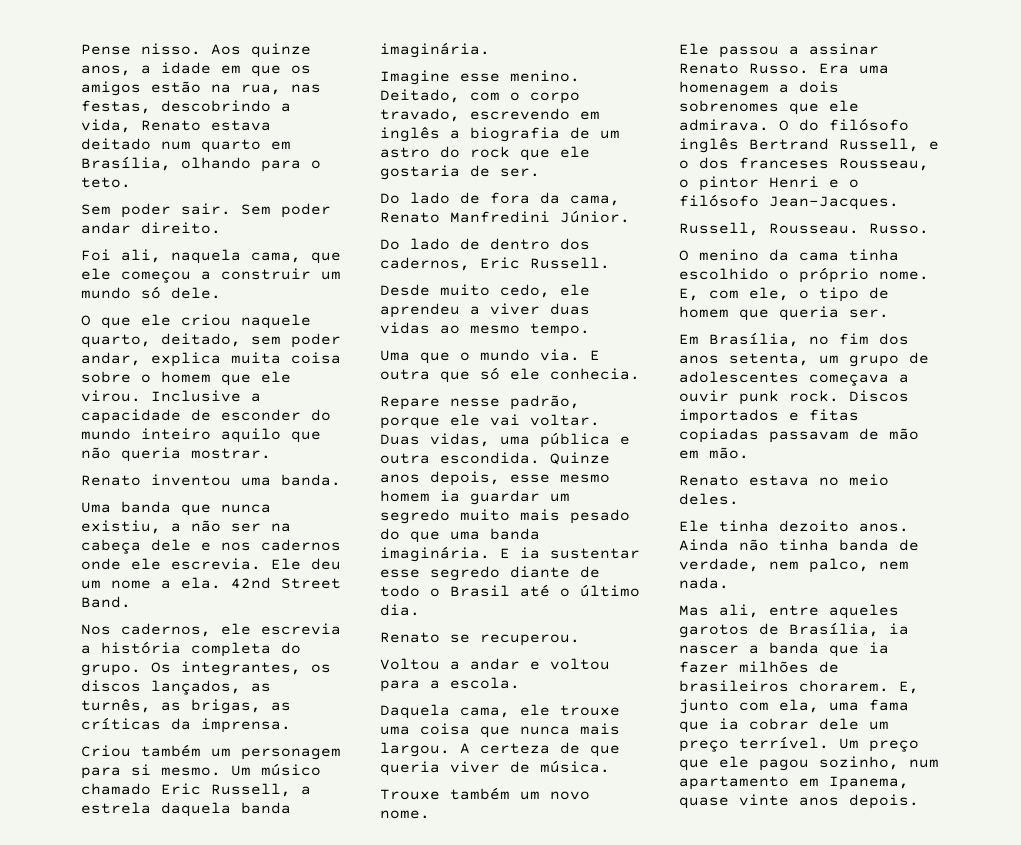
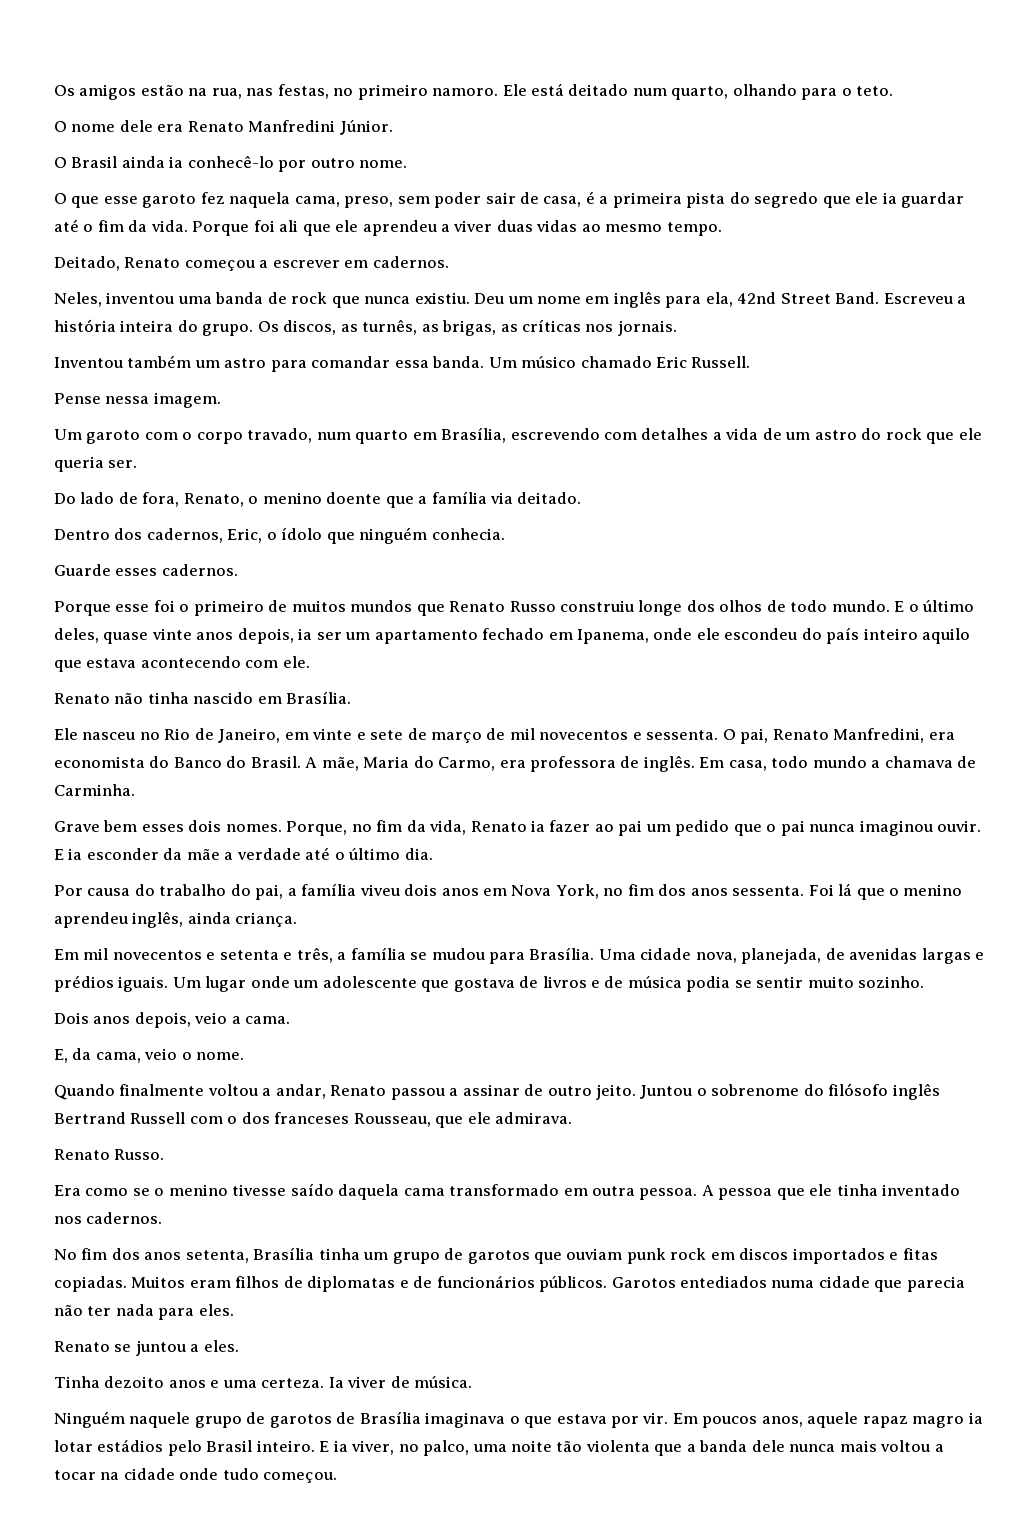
[81,43,311,58] [81,62,311,77] Pense nisso. Aos quinze anos, a idade em que os -> [54,85,75,96] Os
[161,100,291,112] [81,119,271,133] [81,138,291,153] [81,156,321,172] [81,177,131,188] [81,203,331,218] [81,222,221,234] [81,249,341,264] [81,268,341,283] [81,286,221,299] [81,314,311,329] [81,333,341,348] [81,352,341,367] [81,371,291,386] [81,390,261,402] [81,409,331,424] [81,428,321,443] [81,447,271,462] [81,474,341,486] [81,501,271,516] [81,520,291,534] [81,539,341,554] [81,558,341,570] [81,577,341,589] [81,596,131,608] [81,623,341,637] [81,641,301,657] [81,661,331,676] [81,680,271,695] [81,699,291,714] [81,717,291,733] [81,744,341,760] [81,763,321,779] [81,783,311,797] [81,802,291,817] [380,42,490,58] [380,70,580,85] [380,89,580,104] [380,108,600,122] [380,127,620,142] [380,146,590,161] [380,165,540,180] [380,192,620,206] [380,210,630,223] [380,238,590,250] [380,257,610,271] [380,284,550,298] descobrindo a vida, Renato estava deitado num quarto em Brasília, olhando para o teto. // Sem poder sair. Sem poder andar direito. // Foi ali, naquela cama, que ele começou a construir um mundo só dele. // O que ele criou naquele quarto, deitado, sem poder andar, explica muita coisa sobre o homem que ele virou. Inclusive a capacidade de esconder do mundo inteiro aquilo que não queria mostrar. // Renato inventou uma banda. // Uma banda que nunca existiu, a não ser na cabeça dele e nos cadernos onde ele escrevia. Ele deu um nome a ela. 42nd Street Band. // Nos cadernos, ele escrevia a história completa do grupo. Os integrantes, os discos lançados, as turnês, as brigas, as críticas da imprensa. // Criou também um personagem para si mesmo. Um músico chamado Eric Russell, a estrela daquela banda imaginária. // Imagine esse menino. Deitado, com o corpo travado, escrevendo em inglês a biografia de um astro do rock que ele gostaria de ser. // Do lado de fora da cama, Renato Manfredini Júnior. // Do lado de dentro dos cadernos, Eric Russell. // Desde muito cedo, -> [333,83,894,100] [54,120,393,135] [54,155,408,172] [54,191,965,208] [54,219,331,236] no primeiro namoro. Ele está deitado num quarto, olhando para o teto. // O nome dele era Renato Manfredini Júnior. // O Brasil ainda ia conhecê-lo por outro nome. // O que esse garoto fez naquela cama, preso, sem poder sair de casa, é a primeira pista do segredo que ele ia guardar até o fim da vida. Porque foi ali que
[380,349,600,364] [380,367,640,383] [380,395,580,410] [380,414,600,429] [380,432,630,448] [380,452,610,465] [380,471,610,486] [380,490,570,505] [380,509,630,524] [380,528,540,543] [380,546,640,562] [380,566,600,581] [380,584,640,597] [380,604,420,616] [380,632,580,646] [380,658,610,670] [380,677,520,692] [380,704,620,719] [380,723,620,738] [380,742,620,757] [380,760,610,776] [380,787,590,800] [380,810,430,819] [679,43,879,58] [679,63,889,74] [679,81,839,96] [679,100,859,115] [679,118,909,131] [679,138,939,153] [679,157,929,171] [679,176,859,191] [679,194,899,210] [679,222,929,236] [679,249,899,261] [679,267,929,283] [679,287,889,302] [679,306,889,321] [679,332,909,347] [679,352,929,367] [679,371,909,386] [679,390,909,405] [679,409,859,424] [679,428,919,443] [679,447,749,459] [679,474,889,486] [679,493,739,505] [679,520,909,532] [679,539,919,551] [679,558,909,573] [679,577,729,589] [679,604,899,619] [679,622,909,638] [679,642,889,657] [679,661,839,673] [679,680,919,694] [679,699,909,714] [679,718,889,733] [679,736,919,752] [679,756,939,771] [679,776,909,790] [679,794,919,809] Uma que o mundo via. E outra que só ele conhecia. // Repare nesse padrão, porque ele vai voltar. Duas vidas, uma pública e outra escondida. Quinze anos depois, esse mesmo homem ia guardar um segredo muito mais pesado do que uma banda imaginária. E ia sustentar esse segredo diante de todo o Brasil até o último dia. // Renato se recuperou. // Voltou a andar e voltou para a escola. // Daquela cama, ele trouxe uma coisa que nunca mais largou. A certeza de que queria viver de música. // Trouxe também um novo nome. // Ele passou a assinar Renato Russo. Era uma homenagem a dois sobrenomes que ele admirava. O do filósofo inglês Bertrand Russell, e o dos franceses Rousseau, o pintor Henri e o filósofo Jean-Jacques. // Russell, Rousseau. Russo. // O menino da cama tinha escolhido o próprio nome. E, com ele, o tipo de homem que queria ser. // Em Brasília, no fim dos anos setenta, um grupo de adolescentes começava a ouvir punk rock. Discos importados e fitas copiadas passavam de mão em mão. // Renato estava no meio deles. // Ele tinha dezoito anos. Ainda não tinha banda de verdade, nem palco, nem nada. // Mas ali, entre aqueles garotos de Brasília, ia nascer a banda que ia fazer milhões de brasileiros chorarem. E, junto com ela, uma fama que ia cobrar dele um preço terrível. Um preço que ele pagou sozinho, num apartamento em Ipanema, quase vinte anos depois. -> [54,256,449,271] [54,291,967,308] [54,319,677,336] [54,355,751,372] [54,392,221,408] [54,427,982,444] [54,456,138,472] [54,491,582,508] [54,527,505,544] [54,564,238,576] [54,600,975,616] [54,627,971,644] [54,656,310,672] [54,691,352,704] [54,728,955,744] [54,755,977,772] [54,784,135,796] [54,820,982,836] [54,847,433,860] [54,883,963,900] [54,911,298,928] [54,947,985,964] [54,975,925,992] [54,1012,291,1028] [54,1048,245,1063] [54,1083,940,1100] [54,1112,573,1128] [54,1149,165,1160] [54,1183,961,1200] [54,1212,163,1224] [54,1247,938,1264] [54,1275,965,1292] [54,1304,234,1320] [54,1340,239,1356] [54,1376,473,1388] [54,1411,983,1428] [54,1439,944,1456] [54,1468,338,1483] Deitado, Renato começou a escrever em cadernos. // Neles, inventou uma banda de rock que nunca existiu. Deu um nome em inglês para ela, 42nd Street Band. Escreveu a história inteira do grupo. Os discos, as turnês, as brigas, as críticas nos jornais. // Inventou também um astro para comandar essa banda. Um músico chamado Eric Russell. // Pense nessa imagem. // Um garoto com o corpo travado, num quarto em Brasília, escrevendo com detalhes a vida de um astro do rock que ele queria ser. // Do lado de fora, Renato, o menino doente que a família via deitado. // Dentro dos cadernos, Eric, o ídolo que ninguém conhecia. // Guarde esses cadernos. // Porque esse foi o primeiro de muitos mundos que Renato Russo construiu longe dos olhos de todo mundo. E o último deles, quase vinte anos depois, ia ser um apartamento fechado em Ipanema, onde ele escondeu do país inteiro aquilo que estava acontecendo com ele. // Renato não tinha nascido em Brasília. // Ele nasceu no Rio de Janeiro, em vinte e sete de março de mil novecentos e sessenta. O pai, Renato Manfredini, era economista do Banco do Brasil. A mãe, Maria do Carmo, era professora de inglês. Em casa, todo mundo a chamava de Carminha. // Grave bem esses dois nomes. Porque, no fim da vida, Renato ia fazer ao pai um pedido que o pai nunca imaginou ouvir. E ia esconder da mãe a verdade até o último dia. // Por causa do trabalho do pai, a família viveu dois anos em Nova York, no fim dos anos sessenta. Foi lá que o menino aprendeu inglês, ainda criança. // Em mil novecentos e setenta e três, a família se mudou para Brasília. Uma cidade nova, planejada, de avenidas largas e prédios iguais. Um lugar onde um adolescente que gostava de livros e de música podia se sentir muito sozinho. // Dois anos depois, veio a cama. // E, da cama, veio o nome. // Quando finalmente voltou a andar, Renato passou a assinar de outro jeito. Juntou o sobrenome do filósofo inglês Bertrand Russell com o dos franceses Rousseau, que ele admirava. // Renato Russo. // Era como se o menino tivesse saído daquela cama transformado em outra pessoa. A pessoa que ele tinha inventado nos cadernos. // No fim dos anos setenta, Brasília tinha um grupo de garotos que ouviam punk rock em discos importados e fitas copiadas. Muitos eram filhos de diplomatas e de funcionários públicos. Garotos entediados numa cidade que parecia não ter nada para eles. // Renato se juntou a eles. // Tinha dezoito anos e uma certeza. Ia viver de música. // Ninguém naquele grupo de garotos de Brasília imaginava o que estava por vir. Em poucos anos, aquele rapaz magro ia lotar estádios pelo Brasil inteiro. E ia viver, no palco, uma noite tão violenta que a banda dele nunca mais voltou a tocar na cidade onde tudo começou.

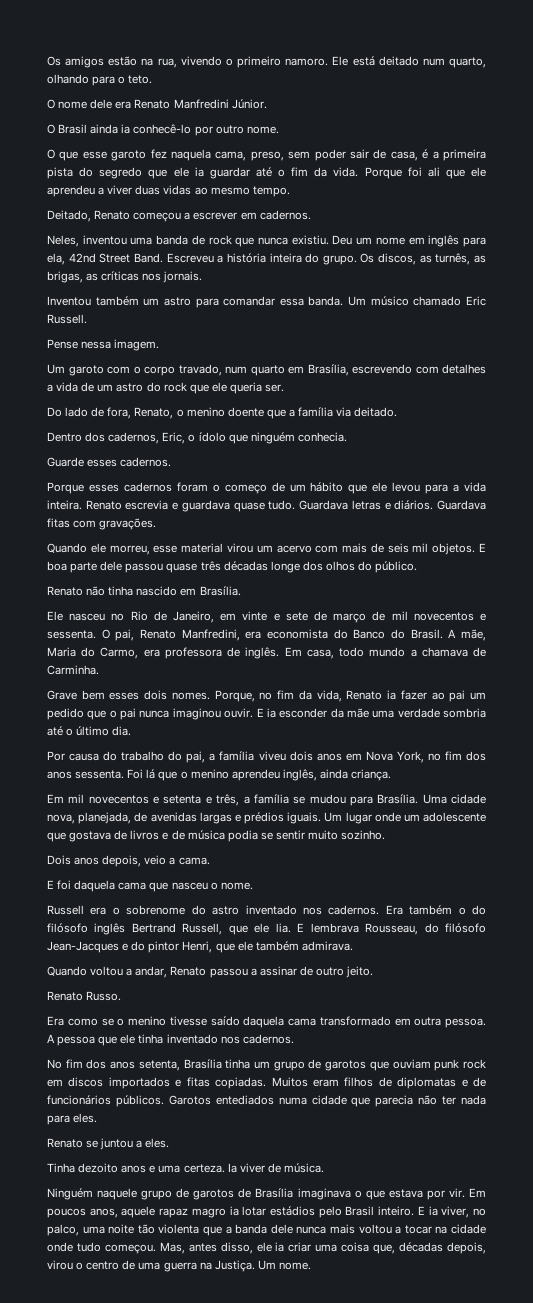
[246,84,354,99] nas festas, no -> [180,56,233,66] vivendo o
[115,600,975,616] [54,627,971,644] [54,656,310,672] esse foi o primeiro de muitos mundos que Renato Russo construiu longe dos olhos de todo mundo. E o último deles, quase vinte anos depois, ia ser um apartamento fechado em Ipanema, onde ele escondeu do país inteiro aquilo que estava acontecendo com ele. -> [88,482,487,494] [47,500,486,512] [47,518,157,530] [47,543,486,555] [47,561,418,573] esses cadernos foram o começo de um hábito que ele levou para a vida inteira. Renato escrevia e guardava quase tudo. Guardava letras e diários. Guardava fitas com gravações. // Quando ele morreu, esse material virou um acervo com mais de seis mil objetos. E boa parte dele passou quase três décadas longe dos olhos do público.
[224,848,301,860] a verdade -> [372,708,486,718] uma verdade sombria
[54,1048,245,1063] [54,1084,205,1100] E, da cama, veio o nome. // Quando finalmente -> [47,880,253,892] [47,905,487,915] [47,923,486,935] [47,941,353,953] [47,966,87,976] E foi daquela cama que nasceu o nome. // Russell era o sobrenome do astro inventado nos cadernos. Era também o do filósofo inglês Bertrand Russell, que ele lia. E lembrava Rousseau, do filósofo Jean-Jacques e do pintor Henri, que ele também admirava. // Quando
[640,1083,940,1100] [54,1112,573,1128] Juntou o sobrenome do filósofo inglês Bertrand Russell com o dos franceses Rousseau, que ele admirava. -> (374, 972) none
(338, 1477) none -> [159,1242,486,1254] [47,1260,311,1272] Mas, antes disso, ele ia criar uma coisa que, décadas depois, virou o centro de uma guerra na Justiça. Um nome.

